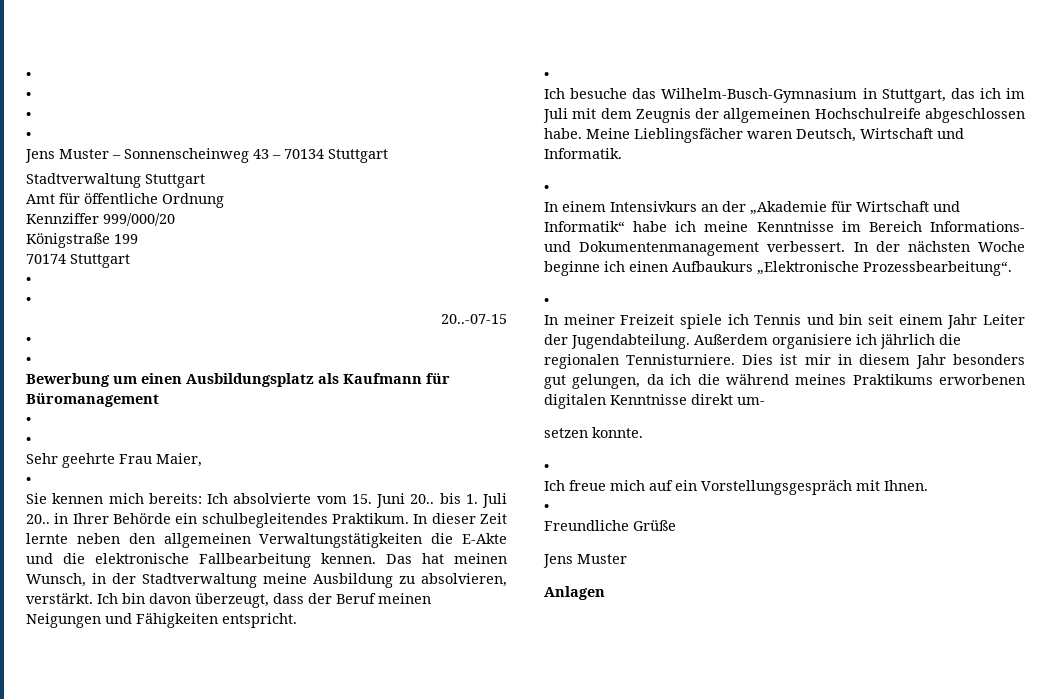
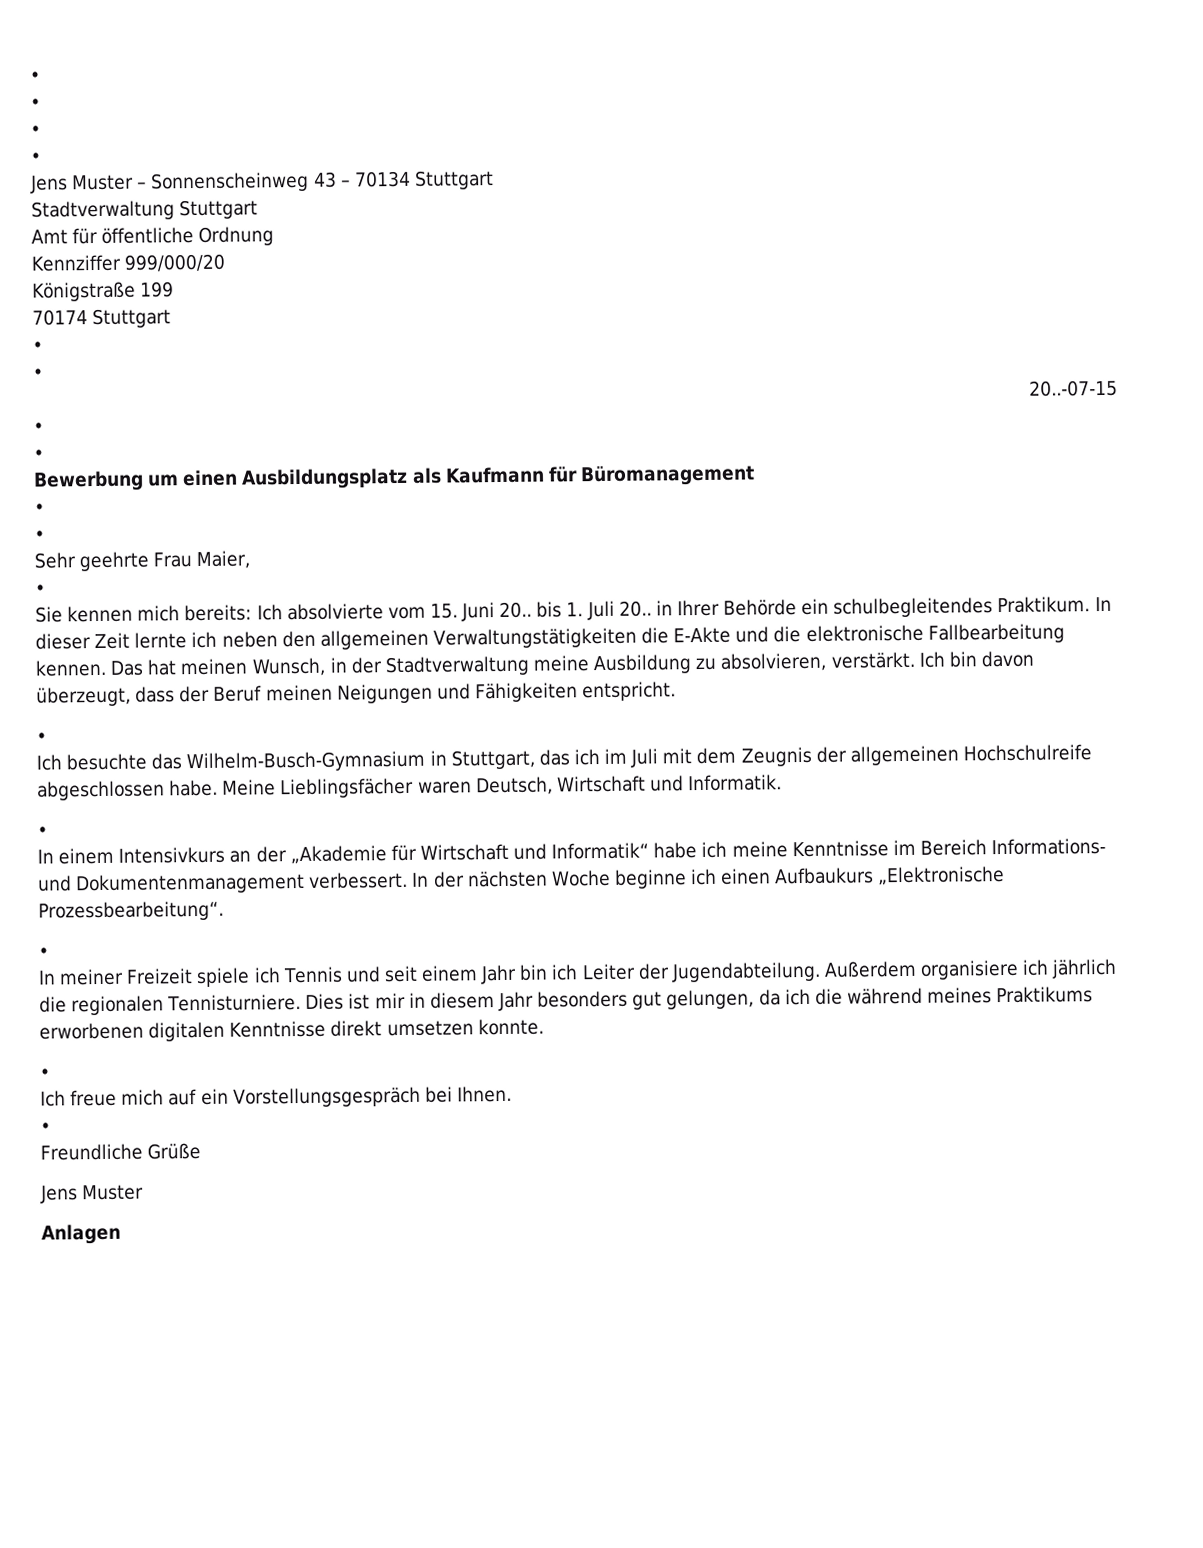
(68, 538) none -> [191,631,218,649] ich
[570,88,628,99] besuche -> [66,753,148,771] besuchte
[839,314,863,325] bin -> (381, 974) none
(978, 321) none -> [519,964,579,981] bin ich
[737,397,765,405] [544,428,588,438] um- // setzen -> [386,1020,474,1037] umsetzen
[856,480,880,491] mit -> [424,1086,453,1103] bei

